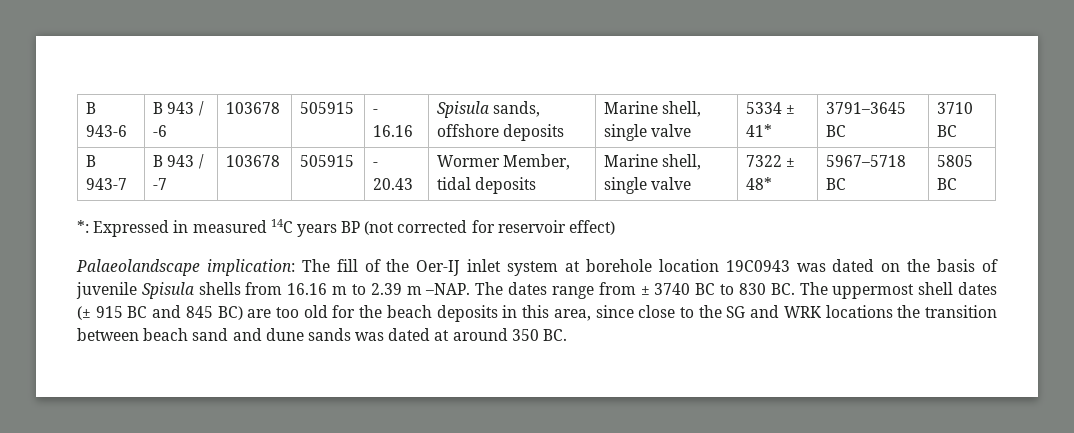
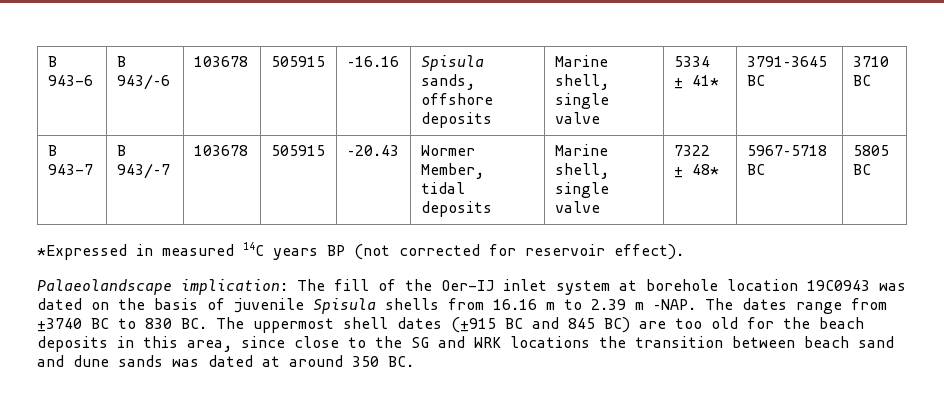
[167,101,204,116] [153,125,168,137] [226,102,281,114] [300,102,355,114] [373,109,379,114] [373,125,414,137] 943 / -6 | 103678 | 505915 | - 16.16 -> [116,74,170,90] [193,56,248,67] [270,56,325,67] [346,56,399,67] 943/–6 | 103678 | 505915 | –16.16
[167,154,204,169] [153,178,168,190] [226,155,281,167] [300,155,355,167] [373,162,379,167] [373,178,414,190] 943 / -7 | 103678 | 505915 | - 20.43 -> [116,163,170,179] [193,145,248,156] [270,145,325,156] [346,145,399,156] 943/–7 | 103678 | 505915 | –20.43
[77,220,170,237] *: Expressed -> [37,244,127,260] *Expressed
[569,220,616,235] effect) -> [614,244,684,260] effect).
[640,283,691,295] ± 3740 -> [37,318,82,332] ±3740
[77,306,123,320] (± 915 -> [451,317,496,333] (±915

